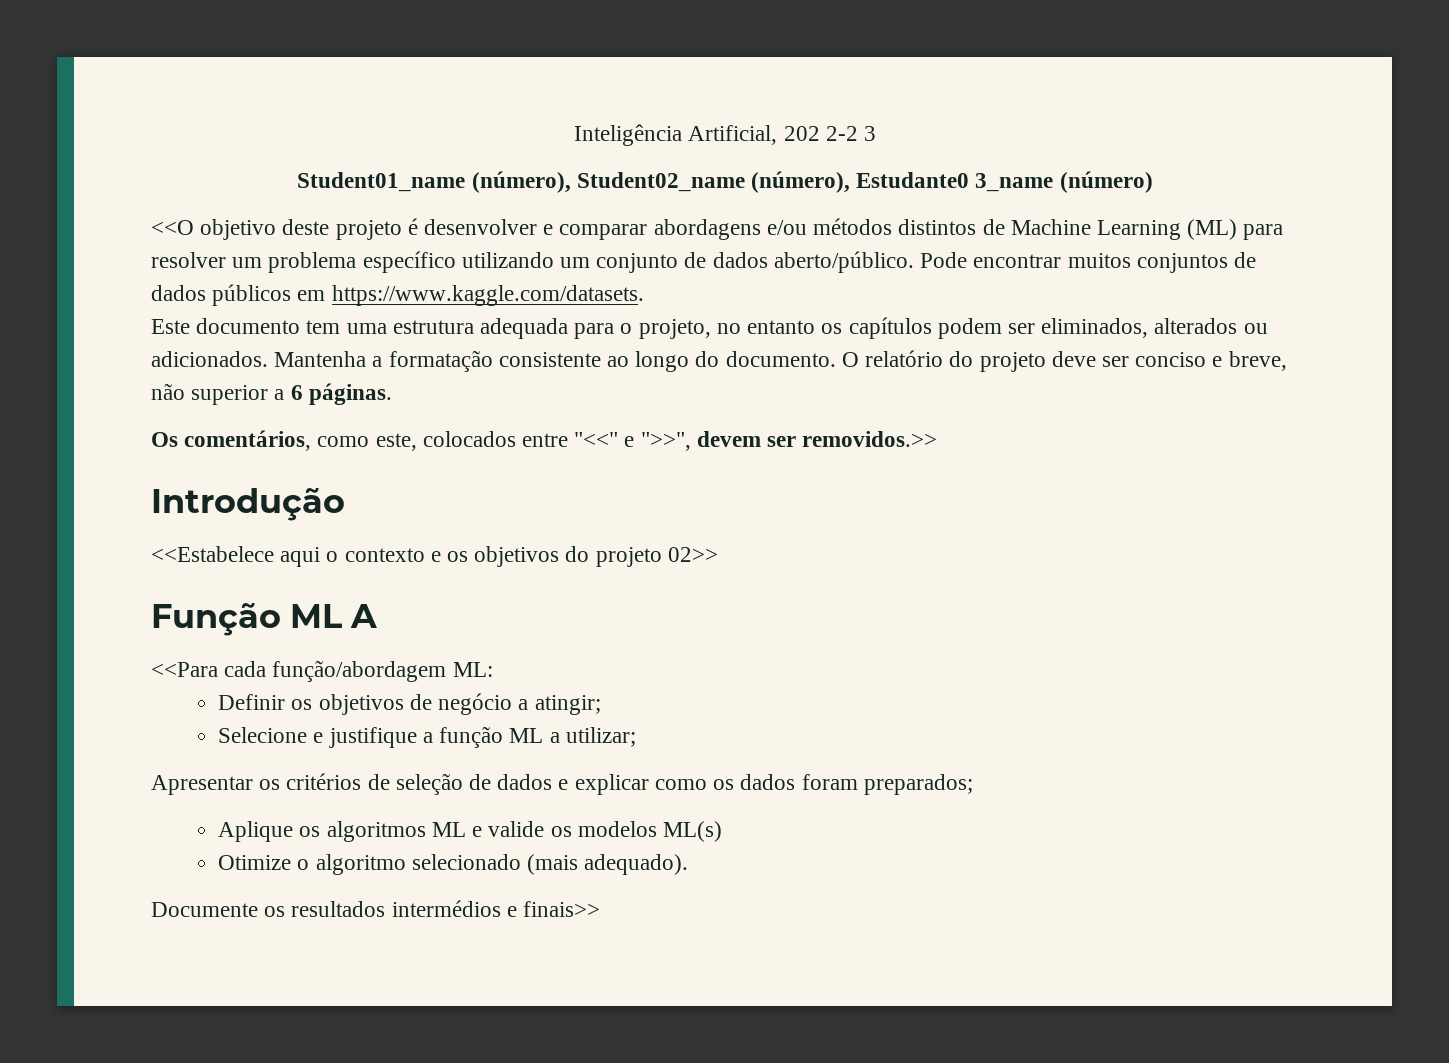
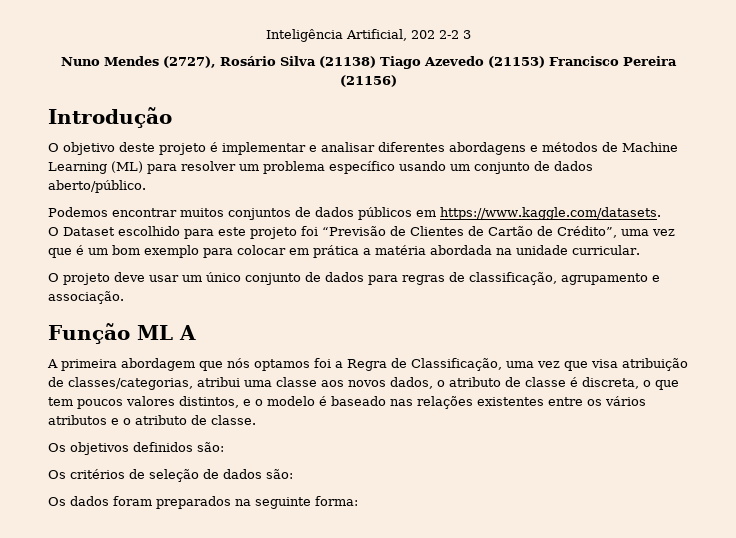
[297,171,1153,193] [151,218,977,240] Student01_name (número), Student02_name (número), Estudante0 3_name (número) // <<O objetivo deste projeto é desenvolver e comparar abordagens e/ou métodos distintos -> [60,56,677,69] [339,75,397,87] [48,107,172,128] [48,142,598,155] Nuno Mendes (2727), Rosário Silva (21138) Tiago Azevedo (21153) Francisco Pereira (21156) // Introdução // O objetivo deste projeto é implementar e analisar diferentes abordagens e métodos
[461,252,554,268] utilizando -> [399,161,446,171] usando
[920,252,968,268] Pode -> [48,207,108,217] // Podemos
[151,317,1268,339] [151,350,1287,372] [151,383,392,405] [151,430,938,451] [151,488,345,521] [151,546,718,567] [151,603,378,636] [151,660,493,682] [218,693,601,715] [218,726,636,748] [151,775,281,795] Este documento tem uma estrutura adequada para o projeto, no entanto os capítulos podem ser eliminados, alterados ou adicionados. Mantenha a formatação consistente ao longo do documento. O relatório do projeto deve ser conciso e breve, não superior a 6 páginas. // Os comentários, como este, colocados entre "<<" e ">>", devem ser removidos.>> // Introdução // <<Estabelece aqui o contexto e os objetivos do projeto 02>> // Função ML A // <<Para cada função/abordagem ML: // Definir os objetivos de negócio a atingir; // Selecione e justifique a função ML a utilizar; // Apresentar os -> [48,226,675,239] [48,245,640,258] [48,272,660,285] [48,291,124,304] [48,323,196,344] [47,358,688,371] [48,377,679,390] [48,396,646,409] [48,415,256,425] [48,442,224,455] [48,470,66,479] O Dataset escolhido para este projeto foi “Previsão de Clientes de Cartão de Crédito”, uma vez que é um bom exemplo para colocar em prática a matéria abordada na unidade curricular. // O projeto deve usar um único conjunto de dados para regras de classificação, agrupamento e associação. // Função ML A // A primeira abordagem que nós optamos foi a Regra de Classificação, uma vez que visa atribuição de classes/categorias, atribui uma classe aos novos dados, o atributo de classe é discreta, o que tem poucos valores distintos, e o modelo é baseado nas relações existentes entre os vários atributos e o atributo de classe. // Os objetivos definidos são: // Os
[558,774,973,795] [218,821,722,842] [218,854,689,875] [151,900,601,917] e explicar como os dados foram preparados; // Aplique os algoritmos ML e valide os modelos ML(s) // Otimize o algoritmo selecionado (mais adequado). // Documente os resultados intermédios e finais>> -> [266,469,293,479] [48,496,358,509] são: // Os dados foram preparados na seguinte forma:

